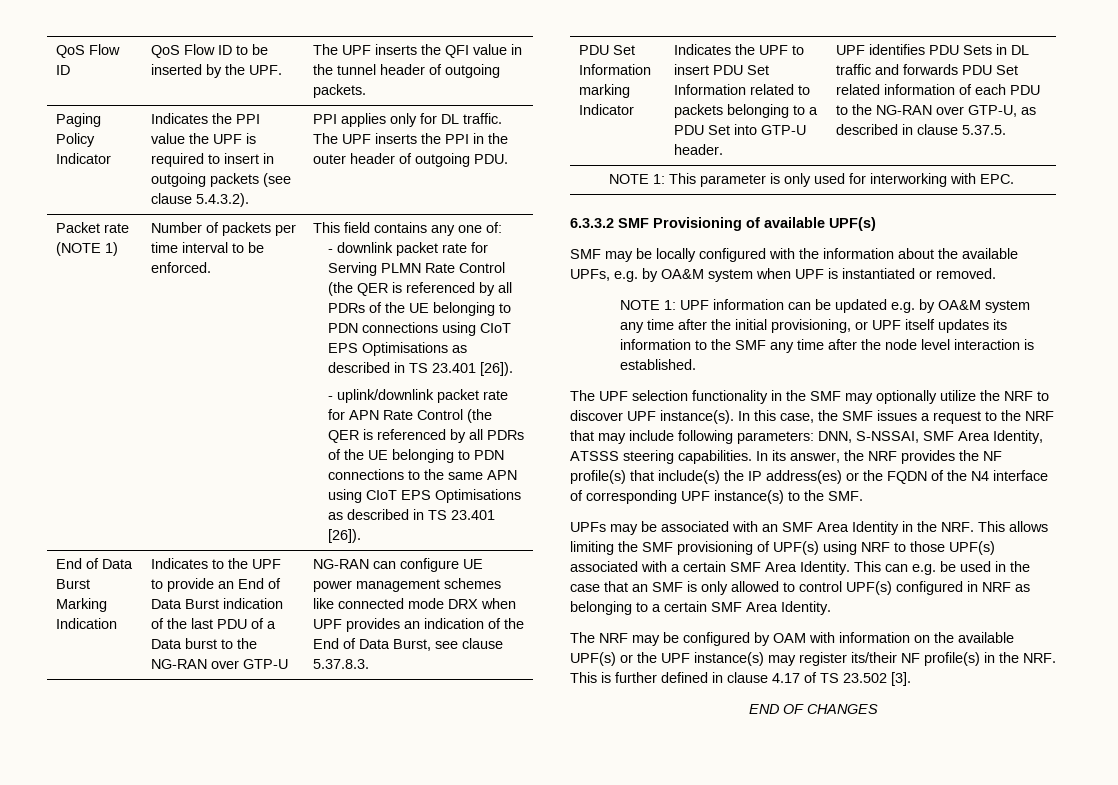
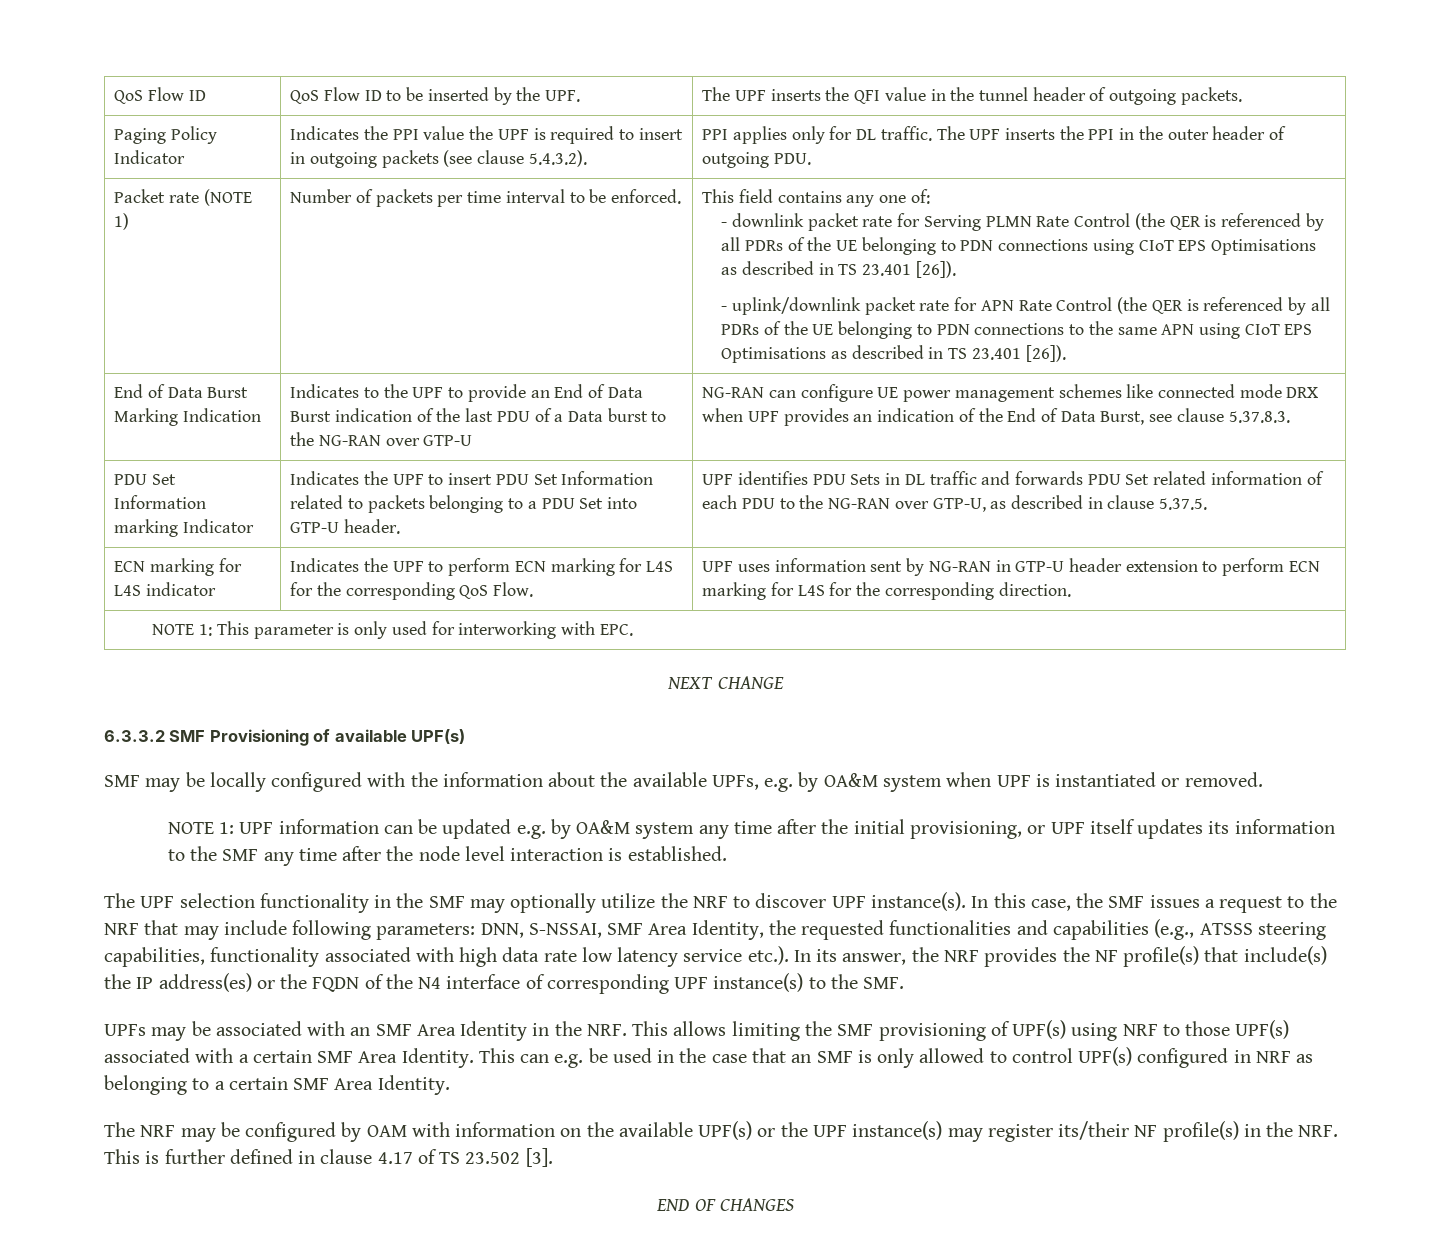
(1006, 130) none -> [114,558,242,576] [114,582,216,596] [290,558,673,576] [290,582,534,600] [702,558,1320,576] [702,582,1071,600] // ECN marking for L4S indicator | Indicates the UPF to perform ECN marking for L4S for the corresponding QoS Flow. | UPF uses information sent by NG-RAN in GTP-U header extension to perform ECN marking for L4S for the corresponding direction.
(1014, 179) none -> [667,676,784,689] // NEXT CHANGE
[570,450,752,464] ATSSS steering capabilities. -> [768,919,1326,940] [104,946,789,967] the requested functionalities and capabilities (e.g., ATSSS steering capabilities, functionality associated with high data rate low latency service etc.).

